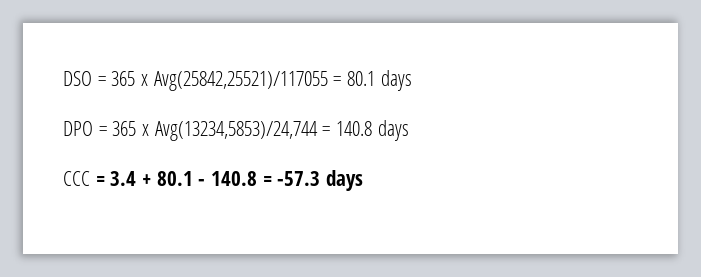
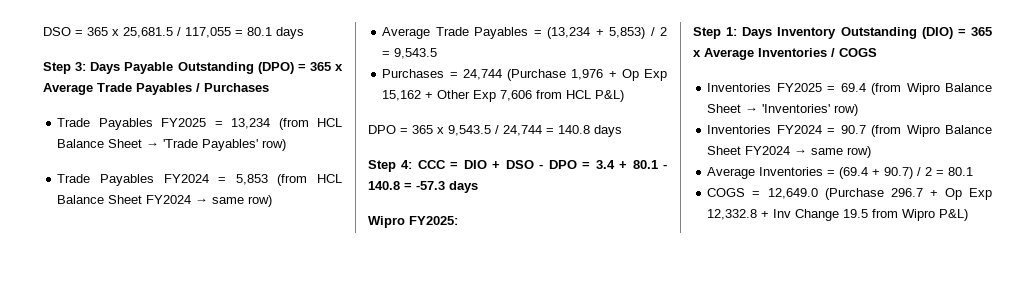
[153,71,328,91] Avg(25842,25521)/117055 -> [123,27,231,38] 25,681.5 / 117,055
(412, 80) none -> [43,62,343,74] [43,83,269,95] [57,118,342,130] [57,139,287,151] [57,174,342,186] [57,195,273,207] [382,27,667,39] [382,48,438,59] [382,69,667,81] [382,90,625,102] // Step 3: Days Payable Outstanding (DPO) = 365 x Average Trade Payables / Purchases // Trade Payables FY2025 = 13,234 (from HCL Balance Sheet → 'Trade Payables' row) // Trade Payables FY2024 = 5,853 (from HCL Balance Sheet FY2024 → same row) // Average Trade Payables = (13,234 + 5,853) / 2 = 9,543.5 // Purchases = 24,744 (Purchase 1,976 + Op Exp 15,162 + Other Exp 7,606 from HCL P&L)
[154,121,318,141] Avg(13234,5853)/24,744 -> [448,125,542,136] 9,543.5 / 24,744
[63,171,90,186] CCC -> [368,160,577,172] Step 4: CCC = DIO + DSO - DPO
(364, 180) none -> [368,216,458,228] [693,27,992,39] [693,48,877,60] [707,83,992,95] [707,104,859,116] [707,125,992,137] [707,146,872,158] [707,167,974,179] [707,188,992,200] [707,209,969,221] // Wipro FY2025: // Step 1: Days Inventory Outstanding (DIO) = 365 x Average Inventories / COGS // Inventories FY2025 = 69.4 (from Wipro Balance Sheet → 'Inventories' row) // Inventories FY2024 = 90.7 (from Wipro Balance Sheet FY2024 → same row) // Average Inventories = (69.4 + 90.7) / 2 = 80.1 // COGS = 12,649.0 (Purchase 296.7 + Op Exp 12,332.8 + Inv Change 19.5 from Wipro P&L)

